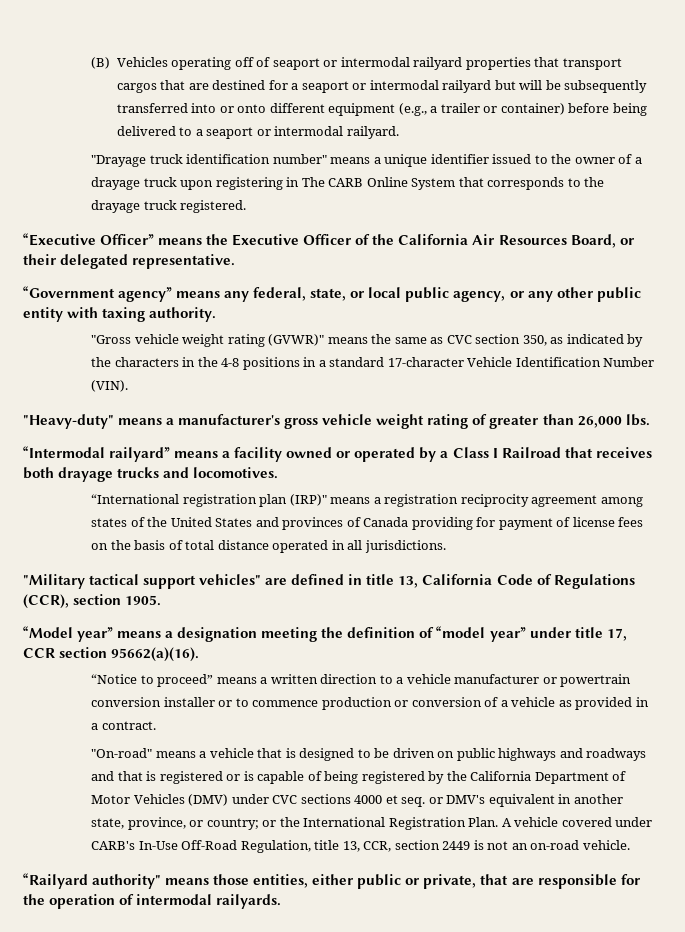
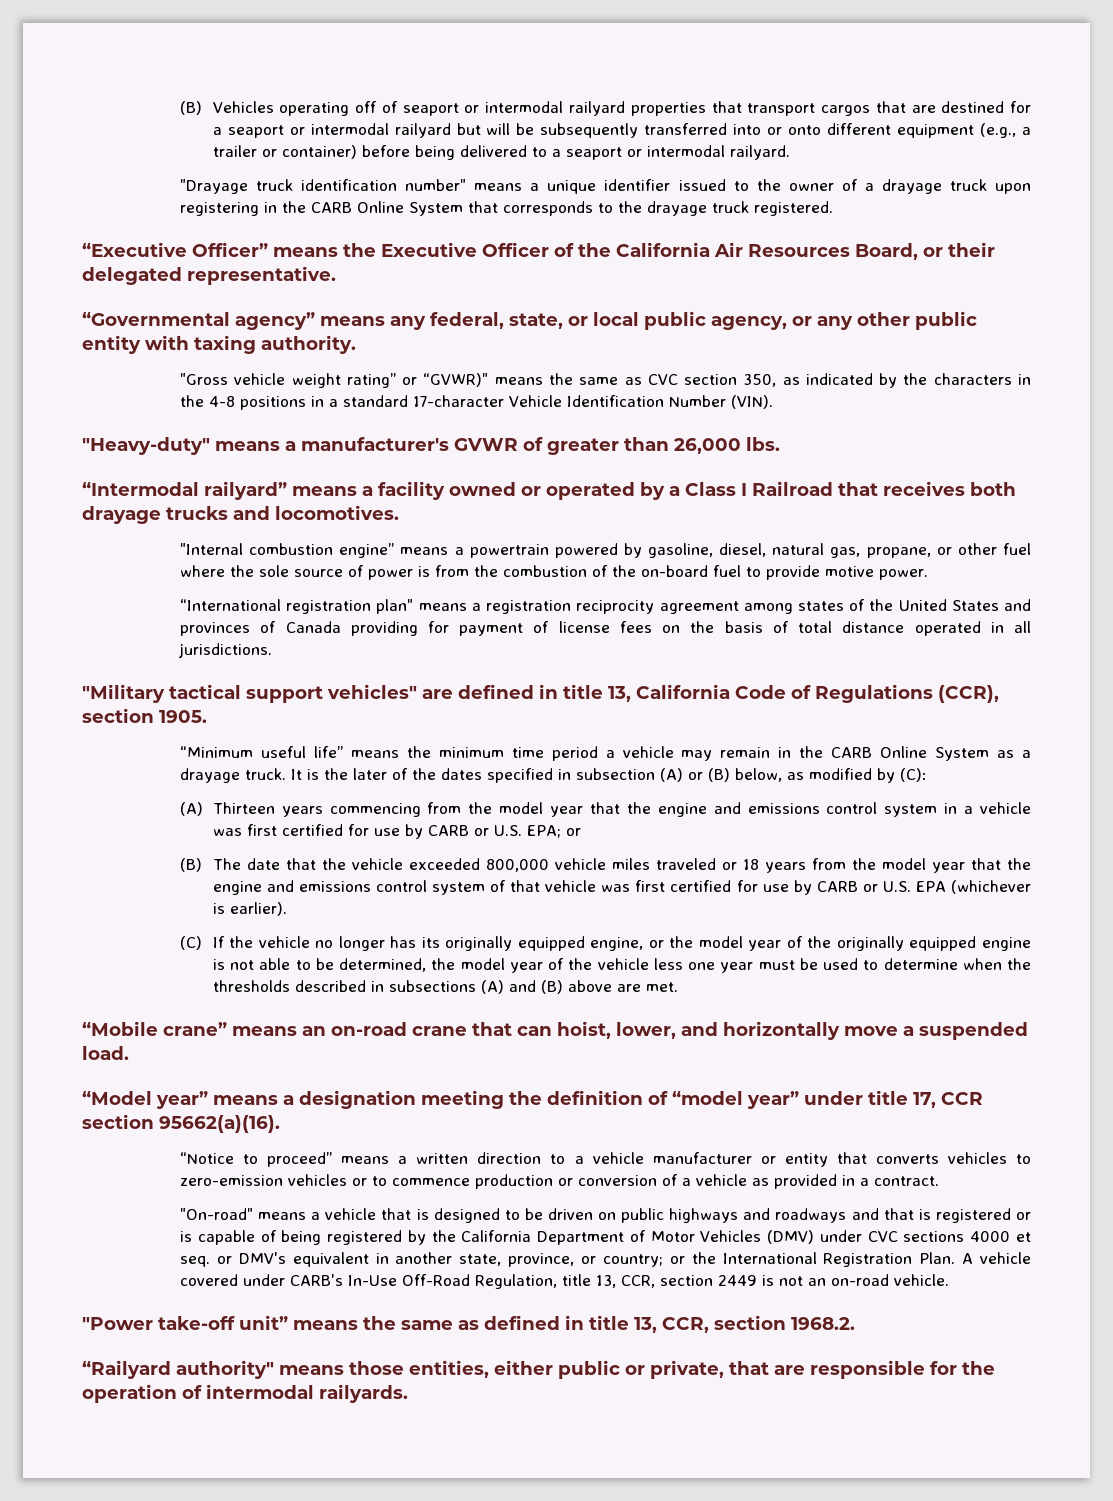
[301,177,325,187] The -> [282,201,307,213] the
[23,286,115,298] “Government -> [82,312,230,326] “Governmental
[227,334,325,347] rating (GVWR)" -> [346,373,489,388] rating” or “GVWR)"
[284,414,469,429] gross vehicle weight rating -> [454,438,518,451] GVWR
(279, 473) none -> [180,543,1031,558] [180,565,929,580] // "Internal combustion engine” means a powertrain powered by gasoline, diesel, natural gas, propane, or other fuel where the sole source of power is from the combustion of the on-board fuel to provide motive power.
[259,494,327,507] plan (IRP)" -> [376,599,414,614] plan"
(162, 600) none -> [180,746,1032,761] [180,768,928,783] [180,802,1032,817] [212,824,581,839] [180,858,1032,873] [212,880,1032,895] [212,902,287,916] [180,936,1032,951] [212,958,1031,973] [212,980,678,994] [82,1021,1028,1040] [82,1046,129,1060] // “Minimum useful life” means the minimum time period a vehicle may remain in the CARB Online System as a drayage truck. It is the later of the dates specified in subsection (A) or (B) below, as modified by (C): // (A) Thirteen years commencing from the model year that the engine and emissions control system in a vehicle was first certified for use by CARB or U.S. EPA; or // (B) The date that the vehicle exceeded 800,000 vehicle miles traveled or 18 years from the model year that the engine and emissions control system of that vehicle was first certified for use by CARB or U.S. EPA (whichever is earlier). // (C) If the vehicle no longer has its originally equipped engine, or the model year of the originally equipped engine is not able to be determined, the model year of the vehicle less one year must be used to determine when the thresholds described in subsections (A) and (B) above are met. // “Mobile crane” means an on-road crane that can hoist, lower, and horizontally move a suspended load.
[560,674,632,687] [91,697,215,707] powertrain conversion installer -> [784,1152,1032,1167] [180,1174,348,1186] entity that converts vehicles to zero-emission vehicles
(630, 845) none -> [82,1315,855,1333] // "Power take-off unit” means the same as defined in title 13, CCR, section 1968.2.

